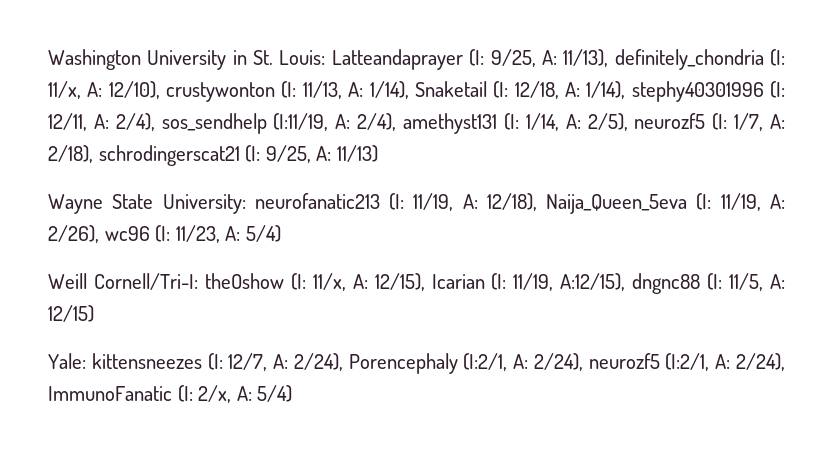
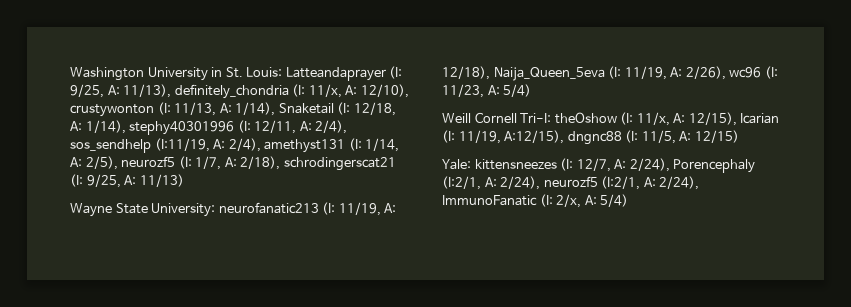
[93,273,198,290] Cornell/Tri-I: -> [474,112,552,123] Cornell Tri-I:

